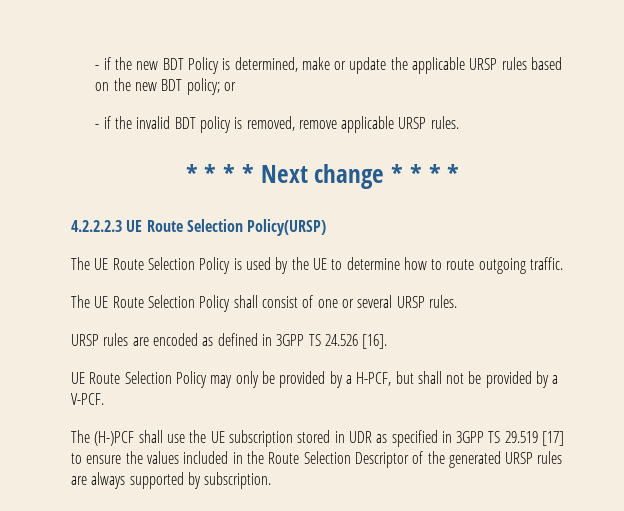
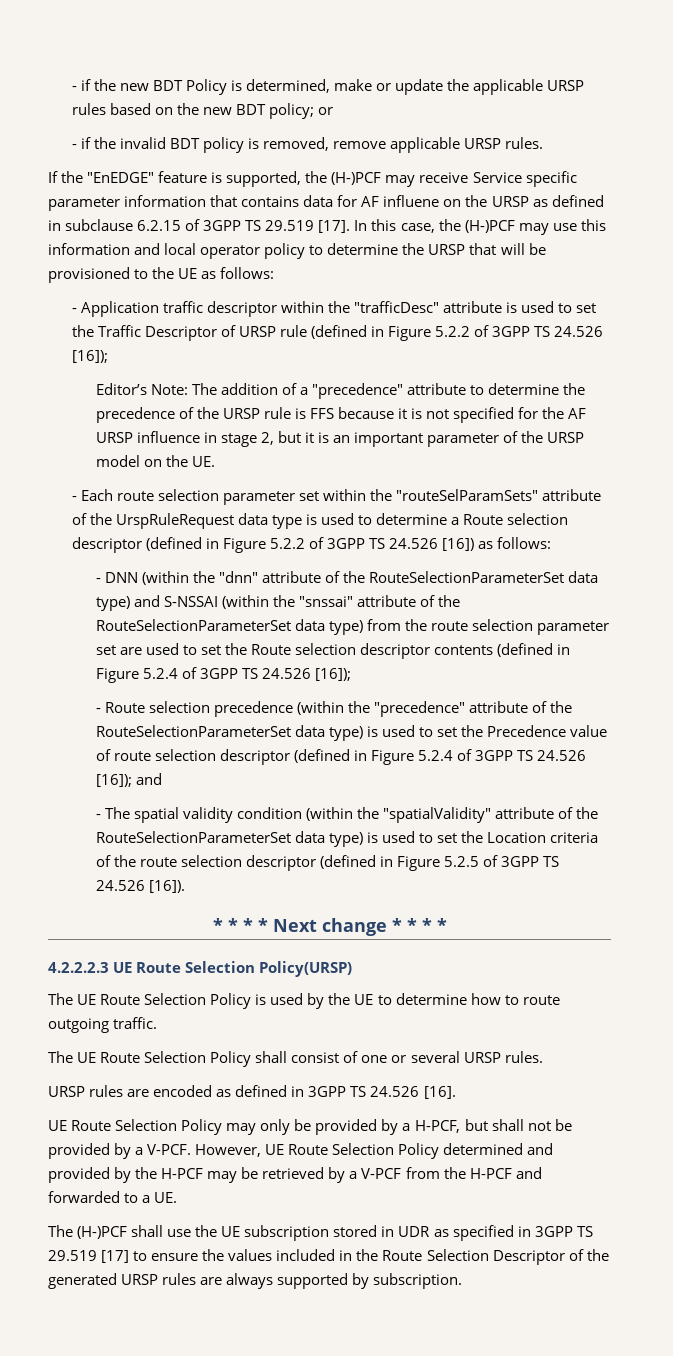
(459, 122) none -> [48,171,577,187] [48,195,604,211] [48,219,606,235] [48,243,546,259] [48,267,275,283] [71,301,597,317] [71,325,604,341] [71,350,108,363] [95,383,585,399] [95,407,587,423] [95,431,585,447] [95,455,215,467] [71,489,602,505] [71,513,569,529] [71,537,552,553] [95,571,598,585] [95,595,460,611] [95,619,609,635] [95,643,571,659] [95,667,351,683] [95,701,572,717] [95,725,607,741] [95,749,587,765] [95,773,162,787] [95,807,598,823] [95,831,598,847] [95,855,560,871] [95,880,185,893] // If the "EnEDGE" feature is supported, the (H-)PCF may receive Service specific parameter information that contains data for AF influene on the URSP as defined in subclause 6.2.15 of 3GPP TS 29.519 [17]. In this case, the (H-)PCF may use this information and local operator policy to determine the URSP that will be provisioned to the UE as follows: // - Application traffic descriptor within the "trafficDesc" attribute is used to set the Traffic Descriptor of URSP rule (defined in Figure 5.2.2 of 3GPP TS 24.526 [16]); // Editor’s Note: The addition of a "precedence" attribute to determine the precedence of the URSP rule is FFS because it is not specified for the AF URSP influence in stage 2, but it is an important parameter of the URSP model on the UE. // - Each route selection parameter set within the "routeSelParamSets" attribute of the UrspRuleRequest data type is used to determine a Route selection descriptor (defined in Figure 5.2.2 of 3GPP TS 24.526 [16]) as follows: // - DNN (within the "dnn" attribute of the RouteSelectionParameterSet data type) and S-NSSAI (within the "snssai" attribute of the RouteSelectionParameterSet data type) from the route selection parameter set are used to set the Route selection descriptor contents (defined in Figure 5.2.4 of 3GPP TS 24.526 [16]); // - Route selection precedence (within the "precedence" attribute of the RouteSelectionParameterSet data type) is used to set the Precedence value of route selection descriptor (defined in Figure 5.2.4 of 3GPP TS 24.526 [16]); and // - The spatial validity condition (within the "spatialValidity" attribute of the RouteSelectionParameterSet data type) is used to set the Location criteria of the route selection descriptor (defined in Figure 5.2.5 of 3GPP TS 24.526 [16]).
(104, 399) none -> [195,1143,554,1159] [48,1167,542,1183] [48,1191,178,1203] However, UE Route Selection Policy determined and provided by the H-PCF may be retrieved by a V-PCF from the H-PCF and forwarded to a UE.

